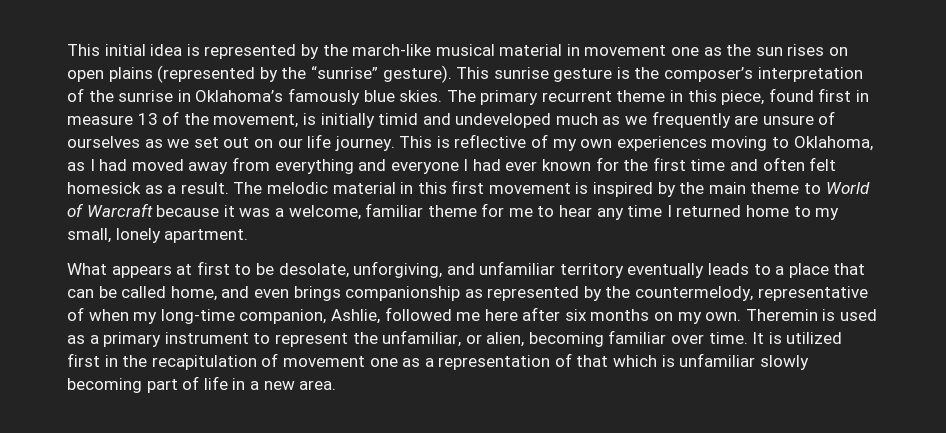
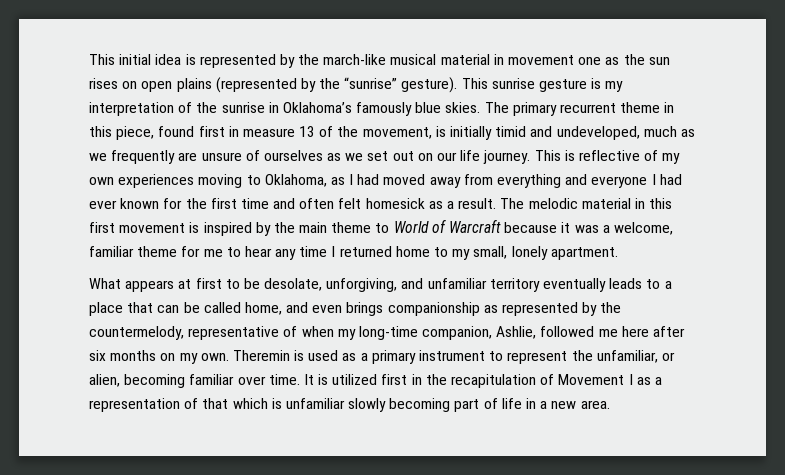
[634,67,754,82] the composer’s -> [605,81,624,92] my
[455,113,552,128] undeveloped -> [556,126,640,140] undeveloped,
[282,356,398,367] movement one -> [558,374,633,385] Movement I

